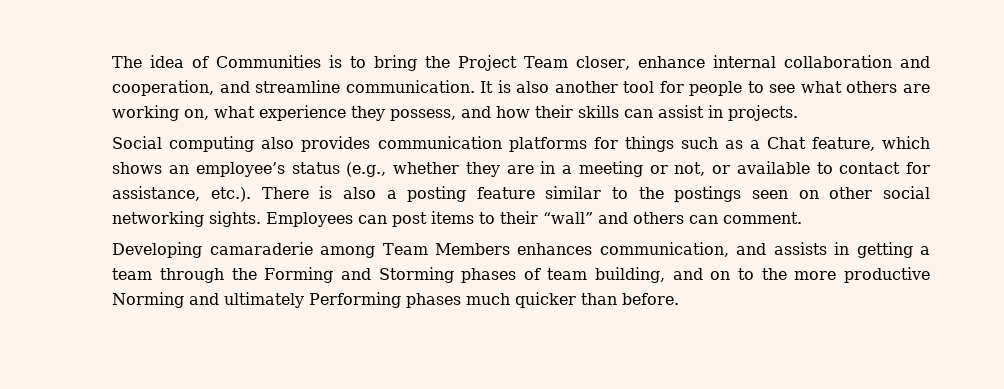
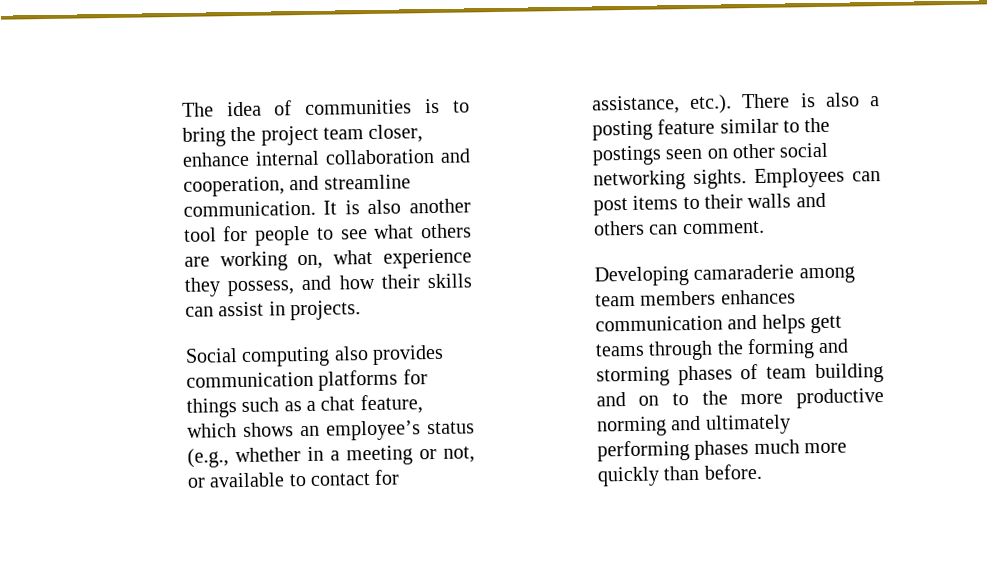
[216,55,322,68] Communities -> [305,99,413,115] communities
[457,55,569,71] Project Team -> [260,125,364,146] project team
[766,137,806,149] Chat -> [320,396,356,411] chat
[465,162,534,177] they are -> (301, 455) none
[543,212,594,224] “wall” -> [747,193,792,209] walls
[382,242,930,258] [112,267,454,283] Team Members enhances communication, and assists in getting a team through the Forming and Storming -> [594,289,796,307] [594,314,842,334] [594,338,850,361] [595,366,670,387] team members enhances communication and helps gett teams through the forming and storming
[595,267,666,283] building, -> [815,363,884,384] building
[112,292,185,308] Norming -> [595,416,667,437] norming
[309,292,402,308] Performing -> [596,440,690,462] performing
[515,292,577,308] quicker -> [803,442,847,454] [596,466,660,487] more quickly

